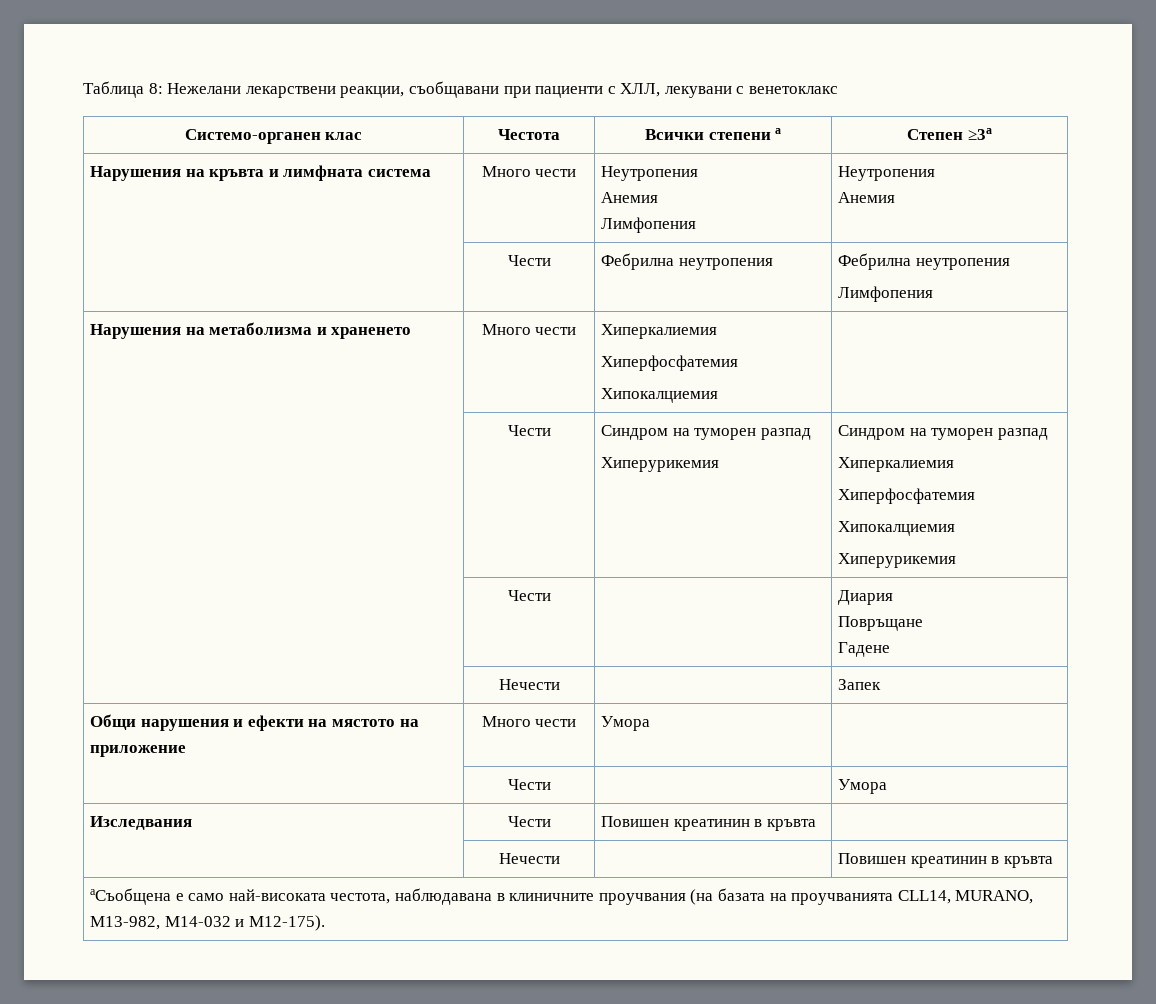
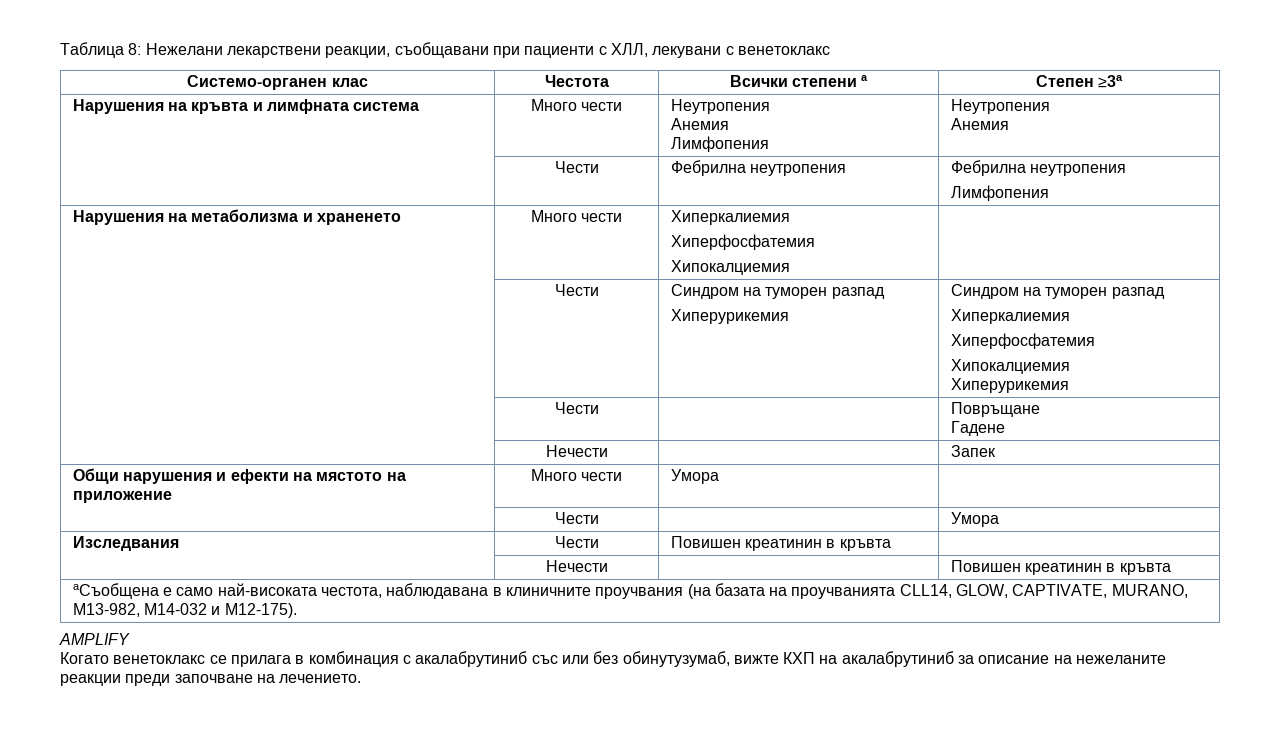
[838,590,894,605] Диария // -> (599, 408) none
(951, 897) none -> [956,584,1108,598] GLOW, CAPTIVATE,
(325, 923) none -> [59,633,130,645] [60,651,1167,667] [60,674,362,686] // AMPLIFY // Когато венетоклакс се прилага в комбинация с акалабрутиниб със или без обинутузумаб, вижте КХП на акалабрутиниб за описание на нежеланите реакции преди започване на лечението.

